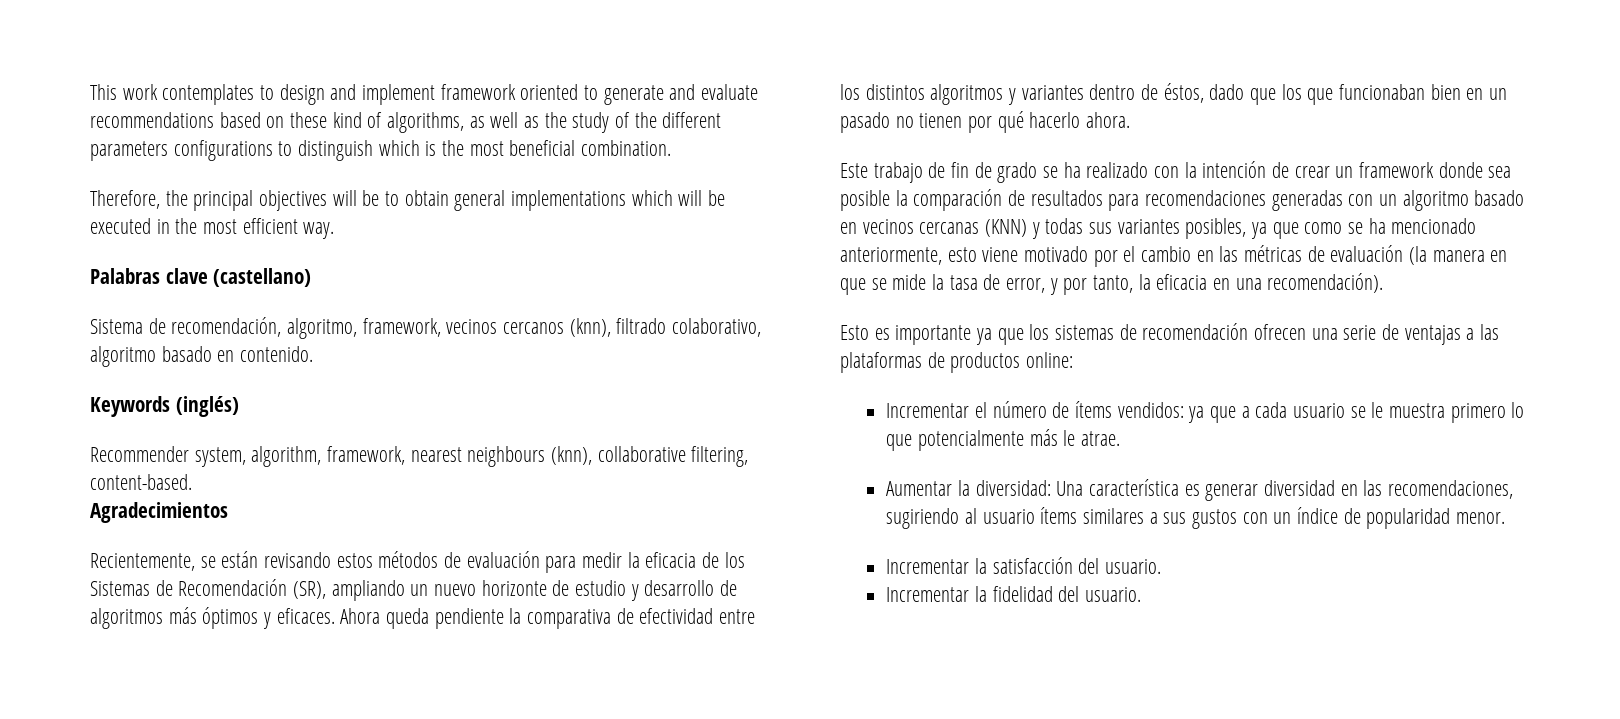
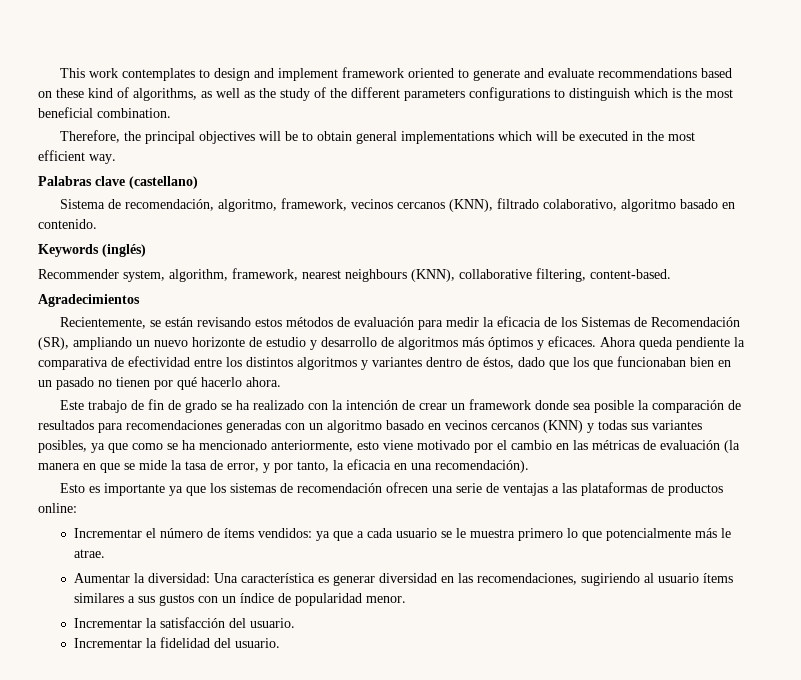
[569,318,611,337] (knn), -> [449,199,494,212] (KNN),
[551,446,593,465] (knn), -> [411,269,455,282] (KNN),
[919,222,980,234] cercanas -> [491,423,539,430] cercanos

